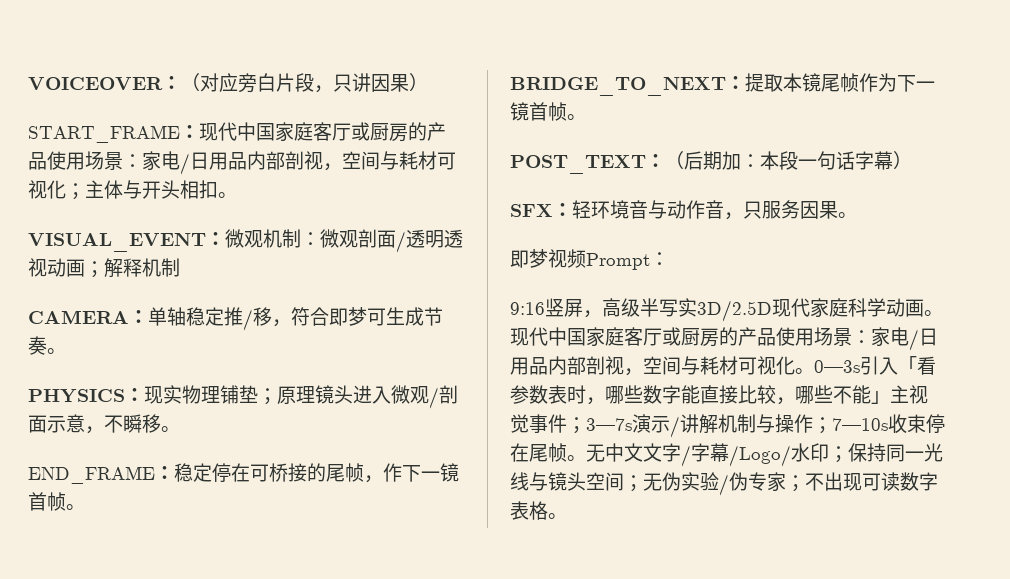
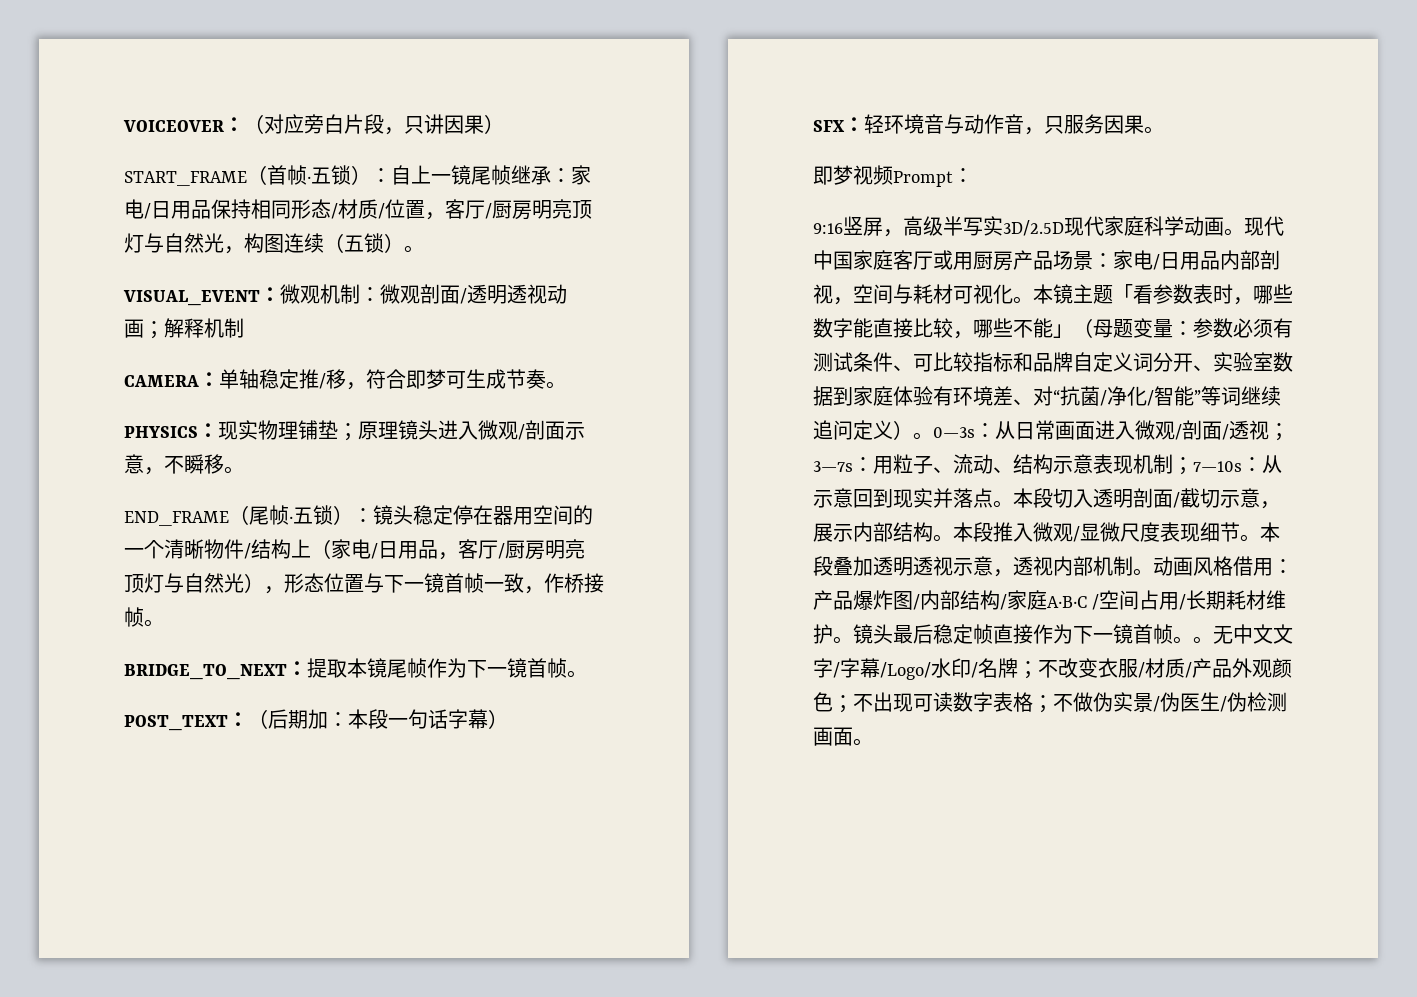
[180,122,446,142] [28,151,456,175] [28,180,218,200] ：现代中国家庭客厅或厨房的产品使用场景：家电/日用品内部剖视，空间与耗材可视化；主体与开头相扣 -> [247,165,591,185] [124,199,592,220] [124,233,404,254] （首帧·五锁）：自上一镜尾帧继承：家电/日用品保持相同形态/材质/位置，客厅/厨房明亮顶灯与自然光，构图连续（五锁）
[155,463,459,483] [28,492,47,511] ：稳定停在可桥接的尾帧，作下一镜首 -> [229,505,593,525] [124,539,585,560] [124,573,604,594] （尾帧·五锁）：镜头稳定停在器用空间的一个清晰物件/结构上（家电/日用品，客厅/厨房明亮顶灯与自然光），形态位置与下一镜首帧一致，作桥接
[681,327,814,347] 厨房的产品使用 -> [953,250,1053,271] 用厨房产品
[814,356,898,375] 0—3s引入 -> [1033,284,1113,304] 本镜主题
[890,385,928,404] [510,414,945,438] [510,443,567,462] 主视觉事件；3—7s演示/讲解机制与操作；7—10s收束停在尾帧 -> [1073,318,1293,338] [813,352,1293,372] [813,386,1281,406] [813,420,1289,441] [813,454,1282,475] [813,488,1280,509] [813,522,1280,542] [813,556,1293,577] [813,590,1287,611] [813,624,1193,644] （母题变量：参数必须有测试条件、可比较指标和品牌自定义词分开、实验室数据到家庭体验有环境差、对“抗菌/净化/智能”等词继续追问定义）。0—3s：从日常画面进入微观/剖面/透视；3—7s：用粒子、流动、结构示意表现机制；7—10s：从示意回到现实并落点。本段切入透明剖面/截切示意，展示内部结构。本段推入微观/显微尺度表现细节。本段叠加透明透视示意，透视内部机制。动画风格借用：产品爆炸图/内部结构/家庭A·B·C /空间占用/长期耗材维护。镜头最后稳定帧直接作为下一镜首帧。
[829,443,943,463] [510,472,786,496] ；保持同一光线与镜头空间；无伪实验/伪专家 -> [971,658,1292,679] [813,692,833,712] /名牌；不改变衣服/材质/产品外观颜色
(548, 510) none -> [1033,692,1287,713] [813,727,853,746] ；不做伪实景/伪医生/伪检测画面

